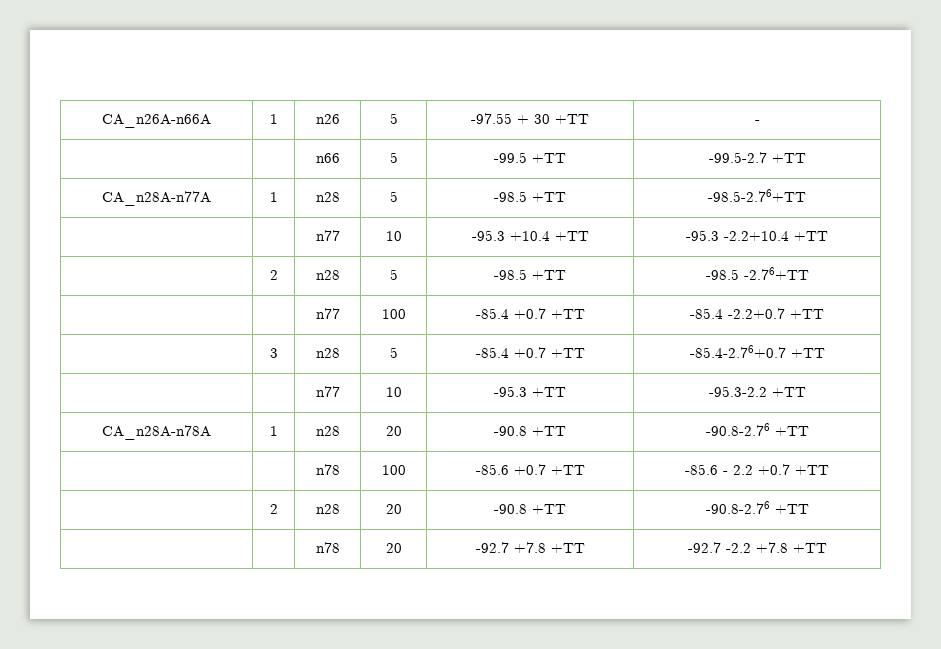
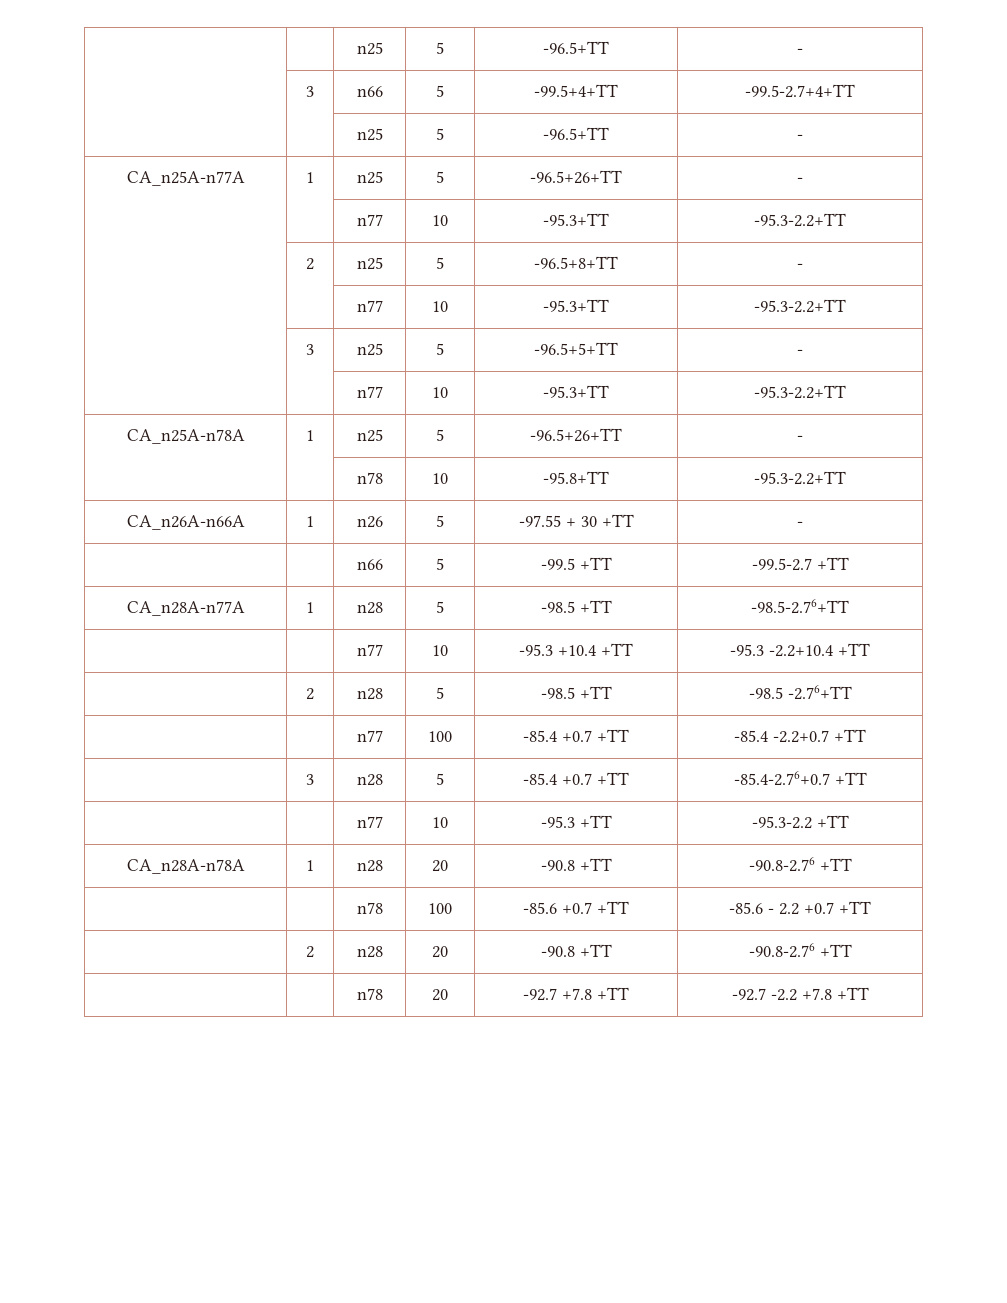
(102, 121) none -> [356,42,383,55] [436,42,444,54] [543,41,609,54] [797,48,803,54] [306,86,314,97] [356,86,383,97] [436,85,444,97] [534,84,618,97] [745,84,855,98] [356,128,383,141] [436,128,444,140] [543,127,609,140] [797,134,803,140] [126,171,245,186] [306,172,314,183] [356,171,383,184] [436,171,444,183] [530,170,622,184] [797,177,803,183] [356,214,383,226] [432,215,448,226] [543,213,609,226] [754,213,846,227] [306,258,314,270] [356,257,383,270] [436,257,444,269] [534,256,618,269] [797,263,803,269] [356,300,383,312] [432,301,448,312] [543,299,609,312] [754,299,846,313] [306,344,314,355] [356,343,383,356] [436,343,444,355] [534,342,618,355] [797,349,803,355] [356,386,383,398] [432,387,448,398] [543,385,609,398] [754,385,846,399] [126,429,245,444] [306,430,314,441] [356,429,383,442] [436,429,444,441] [530,428,622,442] [797,435,803,441] [356,472,383,484] [432,473,448,484] [543,471,609,484] [754,471,846,485] | | n25 | 5 | -96.5+TT | - // | 3 | n66 | 5 | -99.5+4+TT | -99.5-2.7+4+TT // | | n25 | 5 | -96.5+TT | - // CA_n25A-n77A | 1 | n25 | 5 | -96.5+26+TT | - // | | n77 | 10 | -95.3+TT | -95.3-2.2+TT // | 2 | n25 | 5 | -96.5+8+TT | - // | | n77 | 10 | -95.3+TT | -95.3-2.2+TT // | 3 | n25 | 5 | -96.5+5+TT | - // | | n77 | 10 | -95.3+TT | -95.3-2.2+TT // CA_n25A-n78A | 1 | n25 | 5 | -96.5+26+TT | - // | | n78 | 10 | -95.8+TT | -95.3-2.2+TT //

